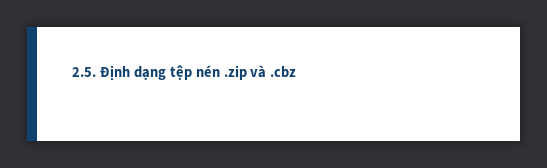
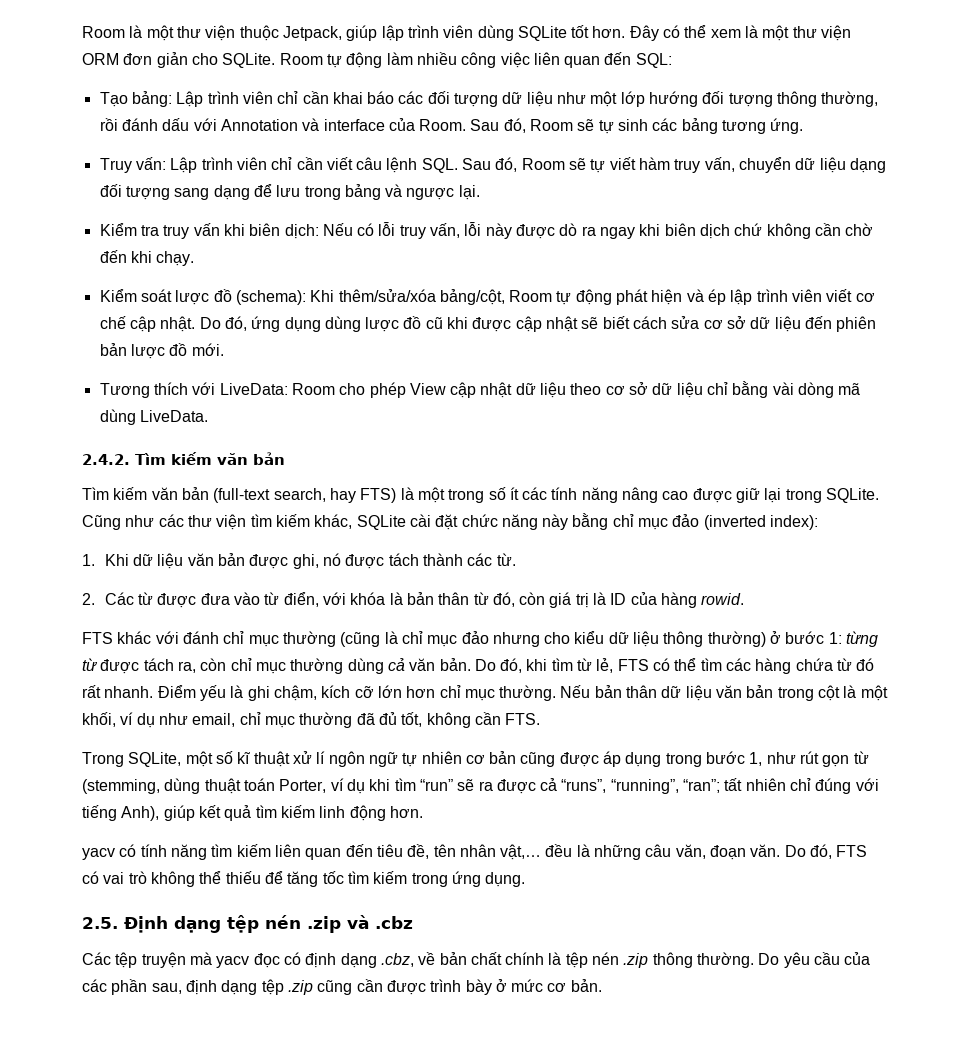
(72, 72) none -> [82,25,852,41] [82,52,672,68] [99,91,879,107] [99,118,804,134] [99,157,886,173] [99,184,480,200] [99,222,874,239] [99,250,195,266] [99,289,875,305] [99,316,877,332] [99,343,224,359] [99,381,861,398] [99,409,208,425] [82,452,285,465] [82,487,880,503] [82,513,819,530] [82,553,516,569] [82,592,745,608] [82,631,879,647] [82,658,875,674] [82,685,888,701] [82,712,541,728] [82,751,869,767] [82,778,879,794] [82,805,423,821] [82,844,868,860] [82,871,526,887] Room là một thư viện thuộc Jetpack, giúp lập trình viên dùng SQLite tốt hơn. Đây có thể xem là một thư viện ORM đơn giản cho SQLite. Room tự động làm nhiều công việc liên quan đến SQL: // Tạo bảng: Lập trình viên chỉ cần khai báo các đối tượng dữ liệu như một lớp hướng đối tượng thông thường, rồi đánh dấu với Annotation và interface của Room. Sau đó, Room sẽ tự sinh các bảng tương ứng. // Truy vấn: Lập trình viên chỉ cần viết câu lệnh SQL. Sau đó, Room sẽ tự viết hàm truy vấn, chuyển dữ liệu dạng đối tượng sang dạng để lưu trong bảng và ngược lại. // Kiểm tra truy vấn khi biên dịch: Nếu có lỗi truy vấn, lỗi này được dò ra ngay khi biên dịch chứ không cần chờ đến khi chạy. // Kiểm soát lược đồ (schema): Khi thêm/sửa/xóa bảng/cột, Room tự động phát hiện và ép lập trình viên viết cơ chế cập nhật. Do đó, ứng dụng dùng lược đồ cũ khi được cập nhật sẽ biết cách sửa cơ sở dữ liệu đến phiên bản lược đồ mới. // Tương thích với LiveData: Room cho phép View cập nhật dữ liệu theo cơ sở dữ liệu chỉ bằng vài dòng mã dùng LiveData. // 2.4.2. Tìm kiếm văn bản // Tìm kiếm văn bản (full-text search, hay FTS) là một trong số ít các tính năng nâng cao được giữ lại trong SQLite. Cũng như các thư viện tìm kiếm khác, SQLite cài đặt chức năng này bằng chỉ mục đảo (inverted index): // 1. Khi dữ liệu văn bản được ghi, nó được tách thành các từ. // 2. Các từ được đưa vào từ điển, với khóa là bản thân từ đó, còn giá trị là ID của hàng rowid. // FTS khác với đánh chỉ mục thường (cũng là chỉ mục đảo nhưng cho kiểu dữ liệu thông thường) ở bước 1: từng từ được tách ra, còn chỉ mục thường dùng cả văn bản. Do đó, khi tìm từ lẻ, FTS có thể tìm các hàng chứa từ đó rất nhanh. Điểm yếu là ghi chậm, kích cỡ lớn hơn chỉ mục thường. Nếu bản thân dữ liệu văn bản trong cột là một khối, ví dụ như email, chỉ mục thường đã đủ tốt, không cần FTS. // Trong SQLite, một số kĩ thuật xử lí ngôn ngữ tự nhiên cơ bản cũng được áp dụng trong bước 1, như rút gọn từ (stemming, dùng thuật toán Porter, ví dụ khi tìm “run” sẽ ra được cả “runs”, “running”, “ran”; tất nhiên chỉ đúng với tiếng Anh), giúp kết quả tìm kiếm linh động hơn. // yacv có tính năng tìm kiếm liên quan đến tiêu đề, tên nhân vật,… đều là những câu văn, đoạn văn. Do đó, FTS có vai trò không thể thiếu để tăng tốc tìm kiếm trong ứng dụng. //
(297, 72) none -> [82,952,871,968] [82,979,602,995] // Các tệp truyện mà yacv đọc có định dạng .cbz, về bản chất chính là tệp nén .zip thông thường. Do yêu cầu của các phần sau, định dạng tệp .zip cũng cần được trình bày ở mức cơ bản.

